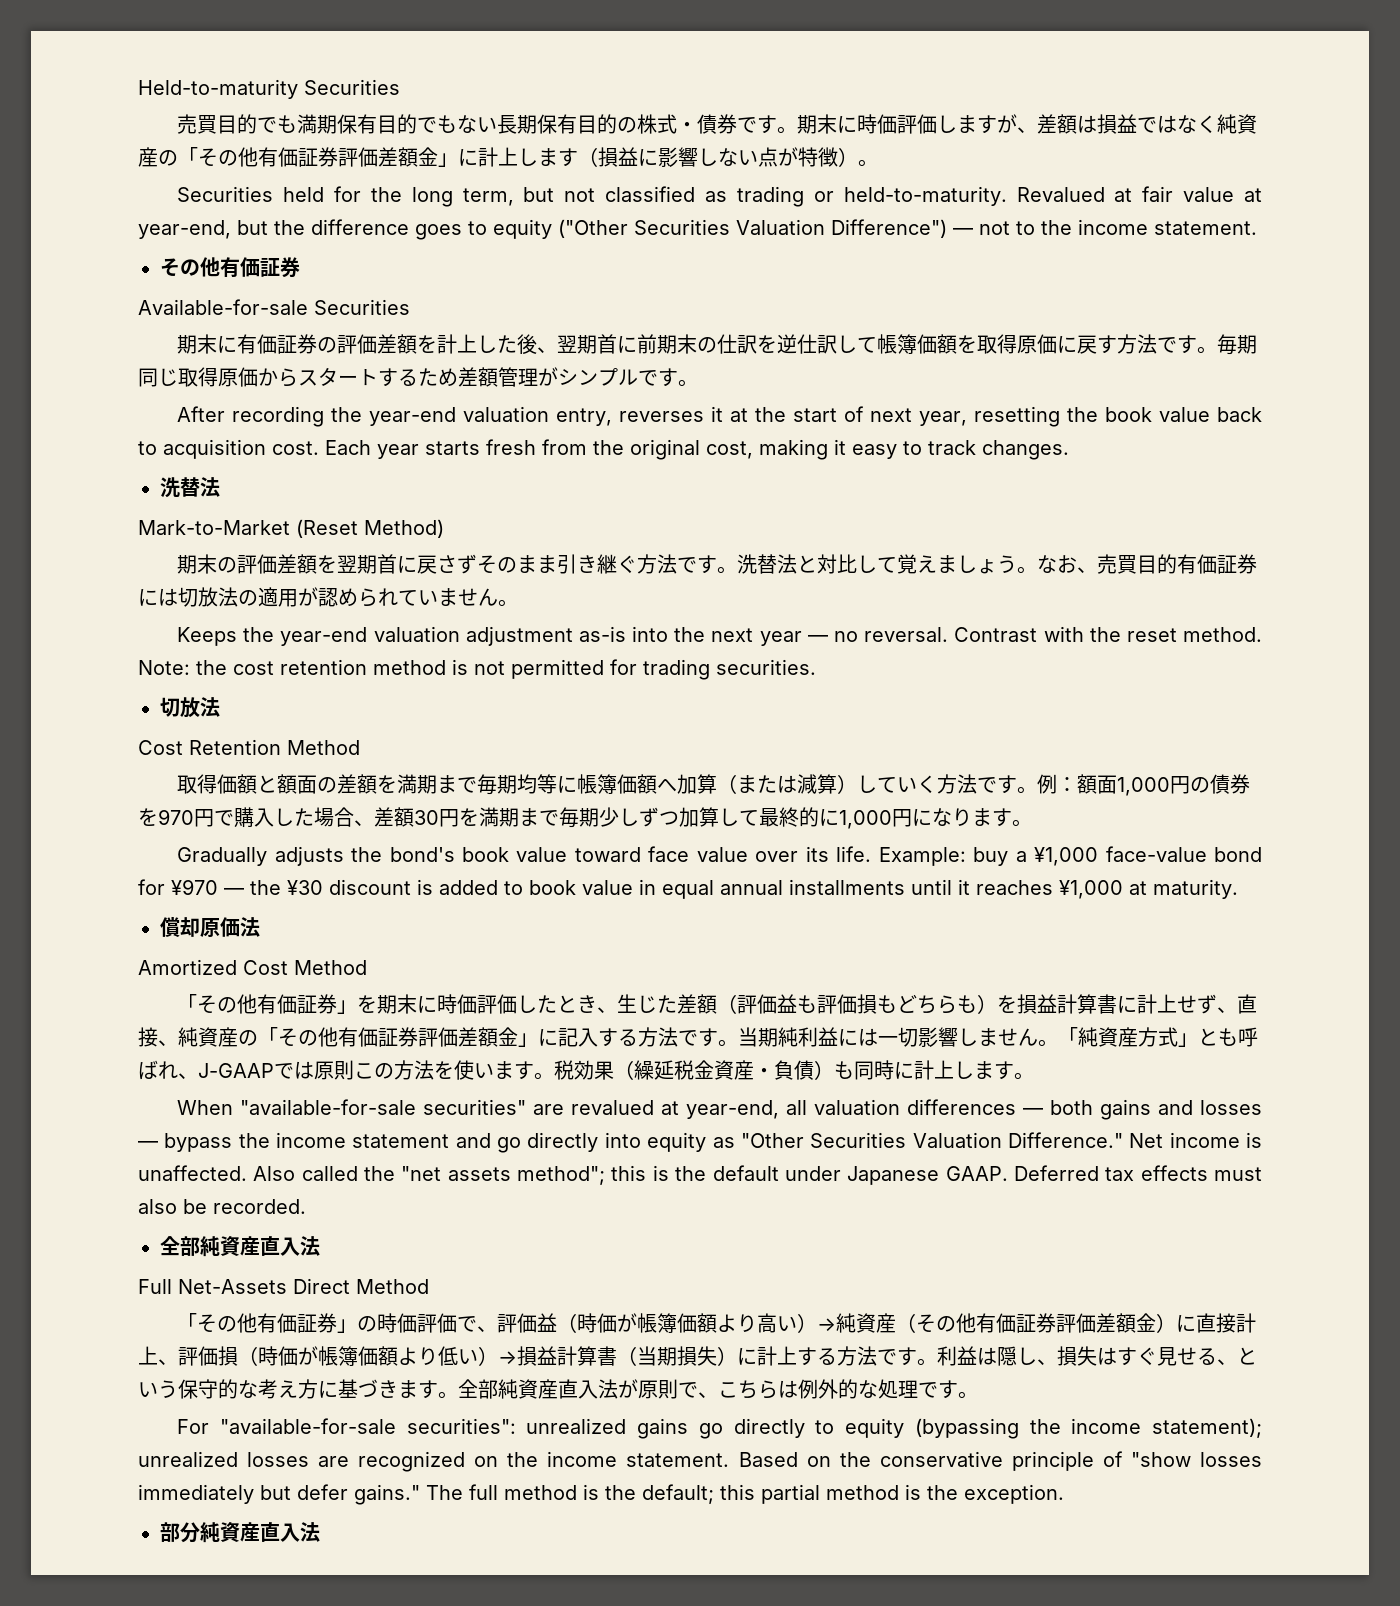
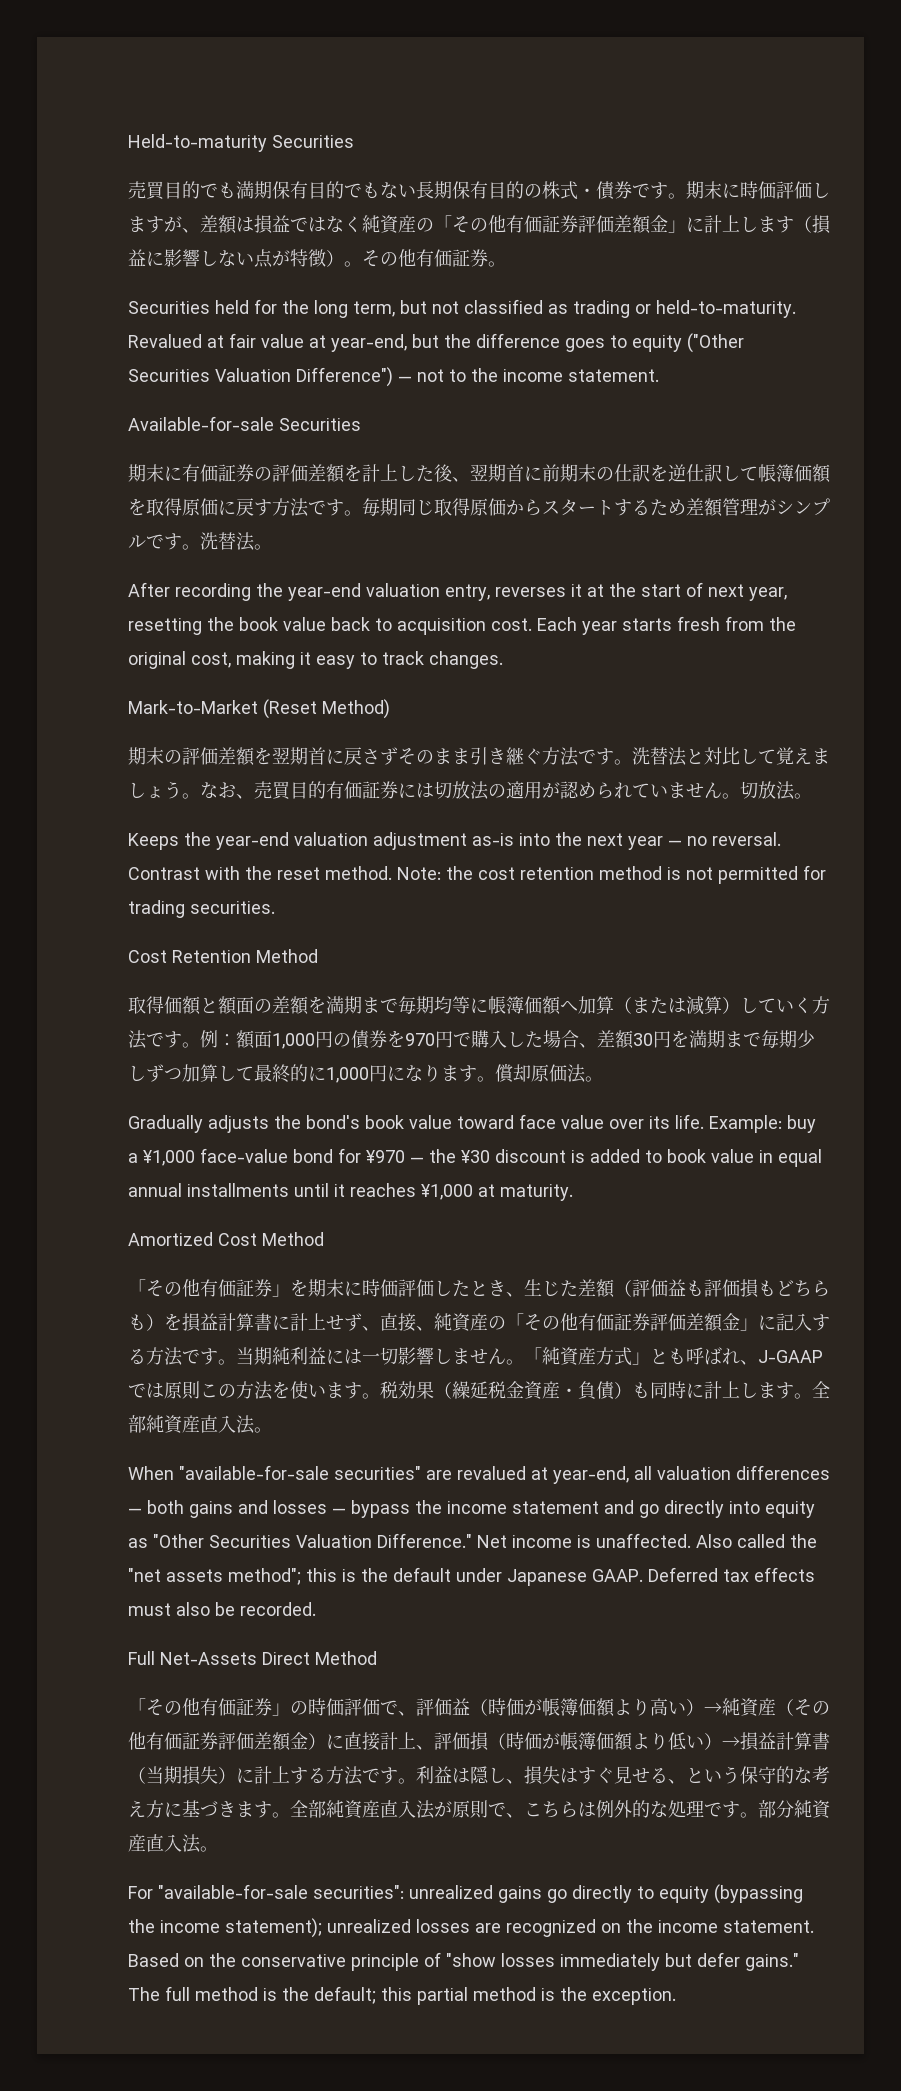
(878, 163) none -> [362,249,506,267] その他有価証券。
[160,257,300,278] // その他有価証券 -> (659, 375) none
(698, 383) none -> [200,532,272,551] 洗替法。
[160,477,220,498] // 洗替法 -> (503, 660) none
(518, 603) none -> [740,781,812,800] 切放法。
[160,697,220,718] // 切放法 -> (275, 907) none
(1032, 823) none -> [495,1063,603,1083] 償却原価法。
[160,917,260,937] // 償却原価法 -> (573, 1192) none
(1034, 1076) none -> [812,1381,830,1398] [128,1415,272,1434] 全部純資産直入法。
[160,1236,320,1257] // 全部純資産直入法 -> (316, 1609) none
(978, 1395) none -> [758,1800,831,1819] [128,1834,218,1853] 部分純資産直入法。
[160,1522,320,1543] // 部分純資産直入法 -> (676, 1996) none

